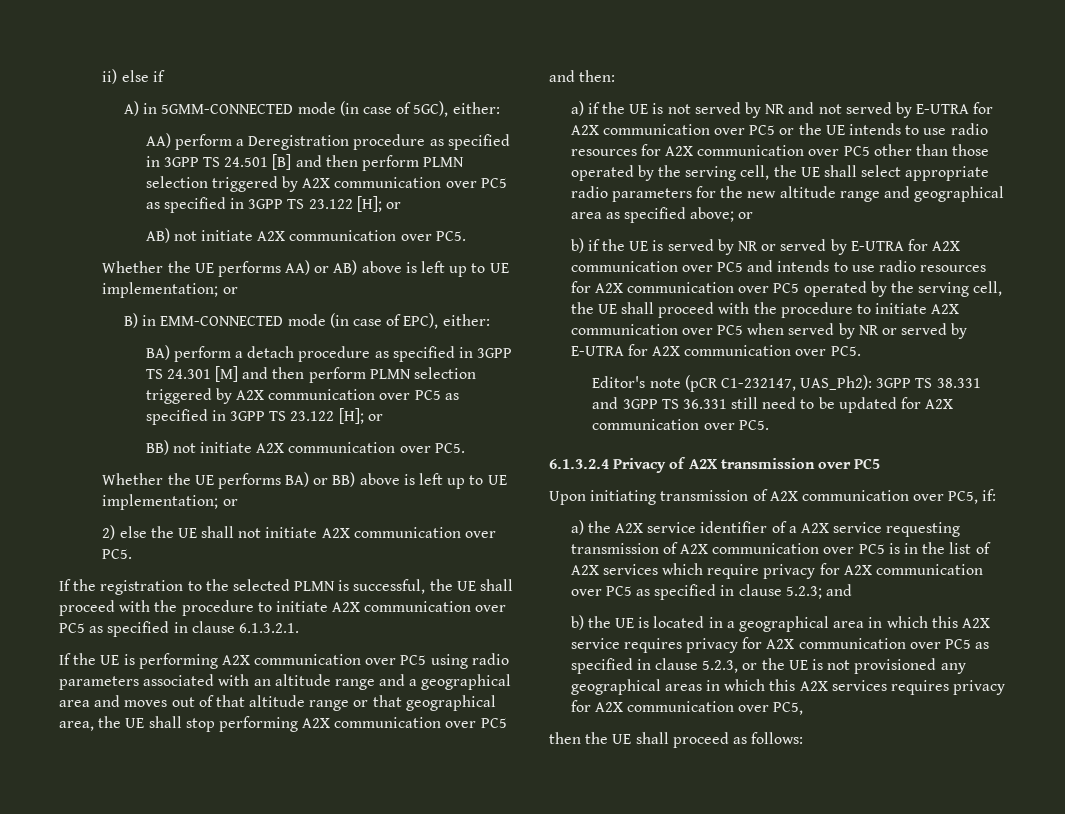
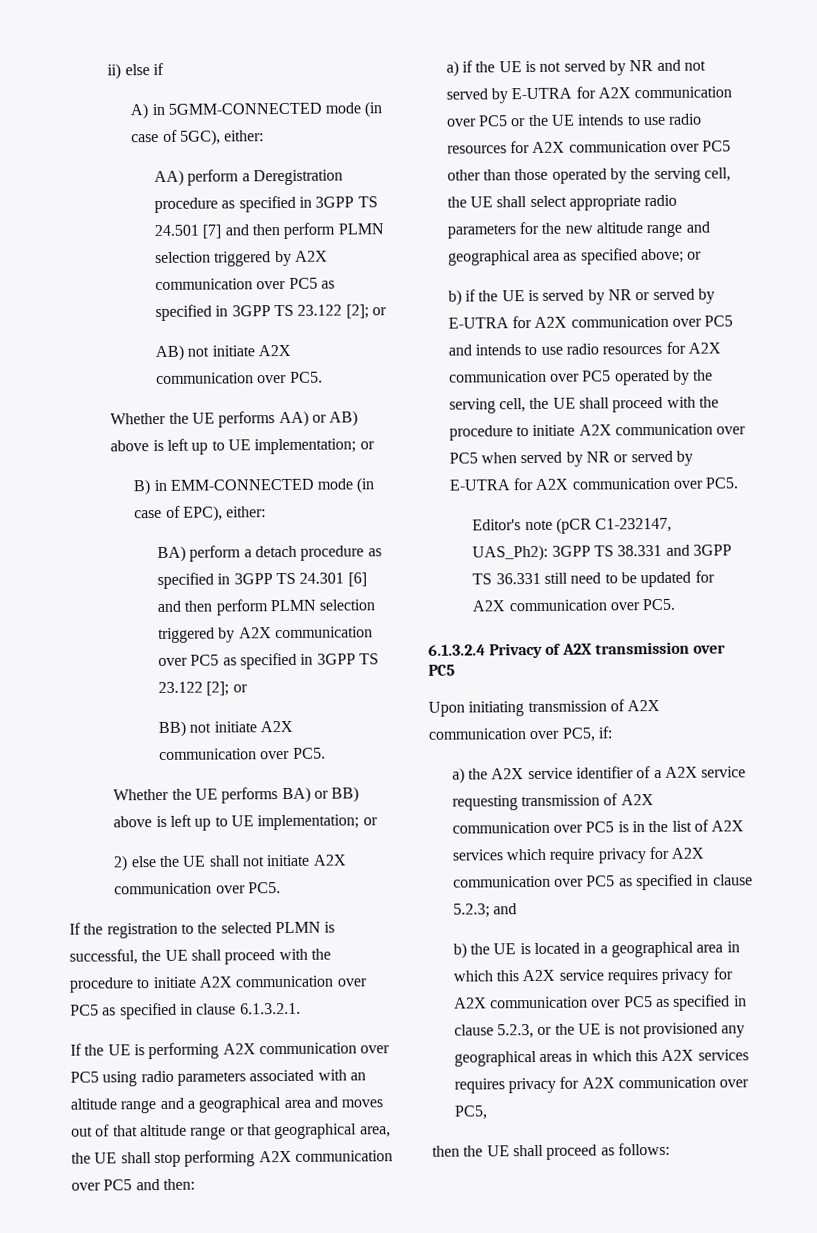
[272,154,292,170] [B] -> [202,224,222,239] [7]
[356,196,382,212] [H]; -> [345,304,369,319] [2];
[215,366,239,382] [M] -> [347,572,367,587] [6]
[338,408,364,424] [H]; -> [206,681,230,696] [2];

